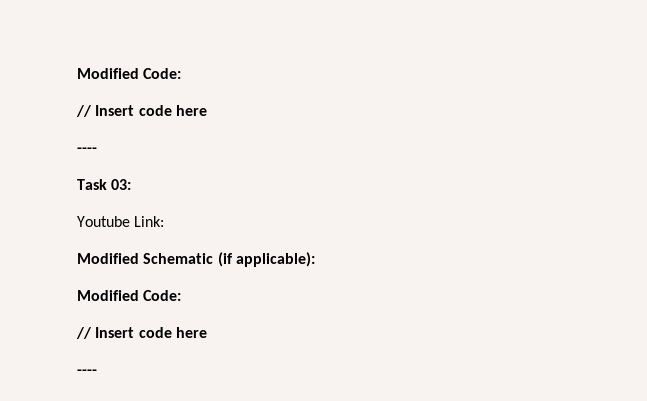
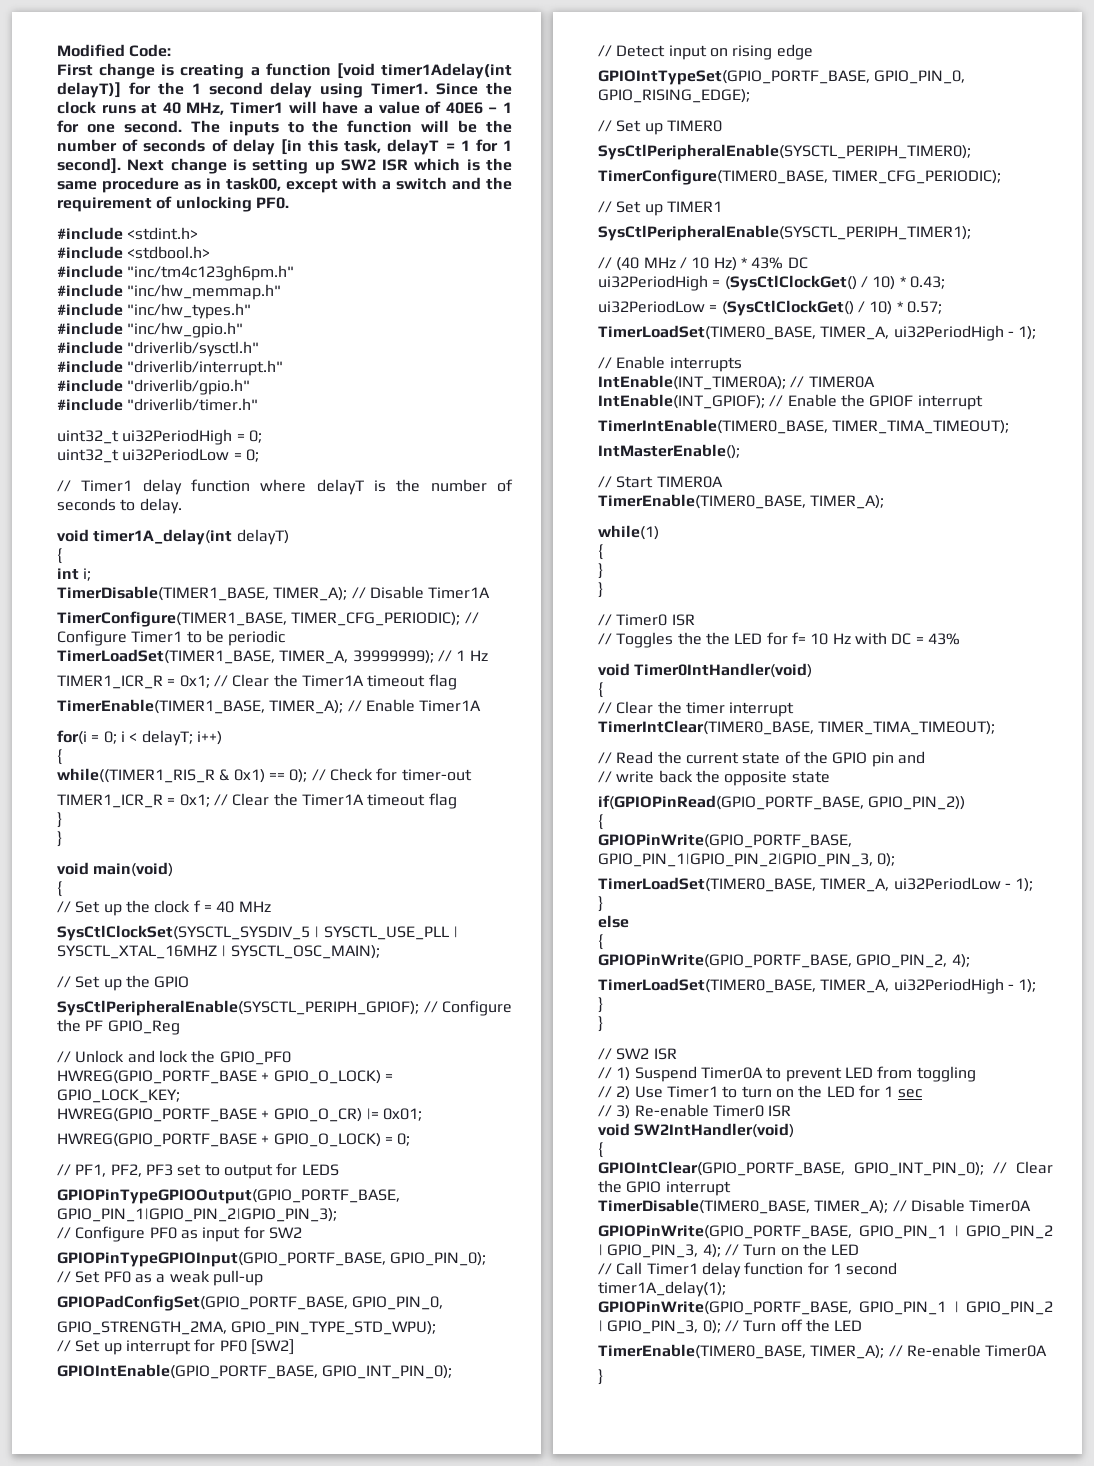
[77,68,182,79] [76,105,207,117] [77,147,97,153] [77,179,132,190] [77,216,165,227] [77,252,315,267] [77,290,182,301] [76,327,207,339] [77,369,97,375] Modified Code: // // Insert code here // ---- // Task 03: // Youtube Link: // Modified Schematic (if applicable): // Modified Code: // // Insert code here // ---- -> [57,44,172,57] [57,63,512,79] [57,82,512,98] [57,101,513,115] [57,120,512,136] [57,139,513,155] [57,158,512,174] [57,177,512,193] [57,196,289,212] [57,227,199,240] [57,246,211,259] [57,265,295,281] [57,284,282,300] [57,303,252,319] [57,322,244,338] [57,341,260,357] [57,360,284,376] [57,379,251,395] [57,398,259,411] [57,429,262,445] [57,448,259,463] [57,479,513,495] [57,498,182,514] [57,529,289,545] [57,548,62,564] [57,568,92,581] [57,586,491,601] [57,611,479,627] [57,630,286,646] [57,649,488,664] [57,674,457,690] [57,699,482,714] [57,730,222,746] [57,749,62,765] [57,768,472,783] [57,793,457,809] [57,812,62,828] [57,831,62,847] [57,862,174,877] [57,881,62,897] [57,900,271,916] [57,925,458,941] [57,945,380,959] [57,975,190,991] [57,1000,512,1016] [57,1019,180,1035] [57,1050,291,1065] [57,1070,393,1084] [57,1089,180,1103] [57,1108,423,1122] [57,1133,411,1147] [57,1163,339,1179] [57,1189,400,1204] [57,1208,337,1222] [57,1226,302,1242] [57,1252,487,1267] [57,1270,263,1286] [57,1295,444,1311] [57,1321,437,1335] [57,1339,294,1355] [57,1364,453,1379] [598,44,813,60] [598,70,966,85] [598,89,750,103] [598,120,722,135] [598,144,971,160] [598,169,1002,185] [598,201,722,216] [598,225,971,241] [598,257,808,271] [598,275,945,291] [598,300,942,316] [598,325,1037,341] [598,356,742,372] [598,375,875,390] [598,394,983,410] [598,419,1010,434] [598,444,740,459] [598,476,723,488] [598,494,885,509] [598,525,659,540] [598,544,603,560] [598,563,603,579] [598,582,603,598] [598,614,695,626] [598,632,960,648] [598,663,813,678] [598,682,603,698] [598,701,795,717] [598,720,996,735] [598,751,925,767] [598,770,830,786] [598,795,966,810] [598,814,603,830] [598,834,852,848] [598,853,896,867] [598,877,1034,892] [598,896,603,912] [598,915,629,928] [598,934,603,950] [598,954,970,968] [598,978,1037,994] [598,997,603,1013] [598,1016,603,1032] [598,1048,677,1060] [598,1066,976,1082] [598,1085,922,1100] [598,1104,792,1119] [598,1123,795,1138] [598,1142,603,1158] [598,1161,1053,1176] [598,1180,731,1196] [598,1199,1032,1214] [598,1225,1053,1239] [598,1243,860,1258] [598,1262,898,1278] [598,1281,726,1297] [598,1301,1053,1315] [598,1319,863,1334] [598,1344,1048,1359] [598,1369,603,1385] Modified Code: // First change is creating a function [void timer1Adelay(int delayT)] for the 1 second delay using Timer1. Since the clock runs at 40 MHz, Timer1 will have a value of 40E6 – 1 for one second. The inputs to the function will be the number of seconds of delay [in this task, delayT = 1 for 1 second]. Next change is setting up SW2 ISR which is the same procedure as in task00, except with a switch and the requirement of unlocking PF0. // #include <stdint.h> // #include <stdbool.h> // #include "inc/tm4c123gh6pm.h" // #include "inc/hw_memmap.h" // #include "inc/hw_types.h" // #include "inc/hw_gpio.h" // #include "driverlib/sysctl.h" // #include "driverlib/interrupt.h" // #include "driverlib/gpio.h" // #include "driverlib/timer.h" // uint32_t ui32PeriodHigh = 0; // uint32_t ui32PeriodLow = 0; // // Timer1 delay function where delayT is the number of seconds to delay. // void timer1A_delay(int delayT) // { // int i; // TimerDisable(TIMER1_BASE, TIMER_A); // Disable Timer1A // TimerConfigure(TIMER1_BASE, TIMER_CFG_PERIODIC); // Configure Timer1 to be periodic // TimerLoadSet(TIMER1_BASE, TIMER_A, 39999999); // 1 Hz // TIMER1_ICR_R = 0x1; // Clear the Timer1A timeout flag // TimerEnable(TIMER1_BASE, TIMER_A); // Enable Timer1A // for(i = 0; i < delayT; i++) // { // while((TIMER1_RIS_R & 0x1) == 0); // Check for timer-out // TIMER1_ICR_R = 0x1; // Clear the Timer1A timeout flag // } // } // void main(void) // { // // Set up the clock f = 40 MHz // SysCtlClockSet(SYSCTL_SYSDIV_5 | SYSCTL_USE_PLL | SYSCTL_XTAL_16MHZ | SYSCTL_OSC_MAIN); // // Set up the GPIO // SysCtlPeripheralEnable(SYSCTL_PERIPH_GPIOF); // Configure the PF GPIO_Reg // // Unlock and lock the GPIO_PF0 // HWREG(GPIO_PORTF_BASE + GPIO_O_LOCK) = GPIO_LOCK_KEY; // HWREG(GPIO_PORTF_BASE + GPIO_O_CR) |= 0x01; // HWREG(GPIO_PORTF_BASE + GPIO_O_LOCK) = 0; // // PF1, PF2, PF3 set to output for LEDS // GPIOPinTypeGPIOOutput(GPIO_PORTF_BASE, GPIO_PIN_1|GPIO_PIN_2|GPIO_PIN_3); // // Configure PF0 as input for SW2 // GPIOPinTypeGPIOInput(GPIO_PORTF_BASE, GPIO_PIN_0); // // Set PF0 as a weak pull-up // GPIOPadConfigSet(GPIO_PORTF_BASE, GPIO_PIN_0, // GPIO_STRENGTH_2MA, GPIO_PIN_TYPE_STD_WPU); // // Set up interrupt for PF0 [SW2] // GPIOIntEnable(GPIO_PORTF_BASE, GPIO_INT_PIN_0); // // Detect input on rising edge // GPIOIntTypeSet(GPIO_PORTF_BASE, GPIO_PIN_0, GPIO_RISING_EDGE); // // Set up TIMER0 // SysCtlPeripheralEnable(SYSCTL_PERIPH_TIMER0); // TimerConfigure(TIMER0_BASE, TIMER_CFG_PERIODIC); // // Set up TIMER1 // SysCtlPeripheralEnable(SYSCTL_PERIPH_TIMER1); // // (40 MHz / 10 Hz) * 43% DC // ui32PeriodHigh = (SysCtlClockGet() / 10) * 0.43; // ui32PeriodLow = (SysCtlClockGet() / 10) * 0.57; // TimerLoadSet(TIMER0_BASE, TIMER_A, ui32PeriodHigh - 1); // // Enable interrupts // IntEnable(INT_TIMER0A); // TIMER0A // IntEnable(INT_GPIOF); // Enable the GPIOF interrupt // TimerIntEnable(TIMER0_BASE, TIMER_TIMA_TIMEOUT); // IntMasterEnable(); // // Start TIMER0A // TimerEnable(TIMER0_BASE, TIMER_A); // while(1) // { // } // } // // Timer0 ISR // // Toggles the the LED for f= 10 Hz with DC = 43% // void Timer0IntHandler(void) // { // // Clear the timer interrupt // TimerIntClear(TIMER0_BASE, TIMER_TIMA_TIMEOUT); // // Read the current state of the GPIO pin and // // write back the opposite state // if(GPIOPinRead(GPIO_PORTF_BASE, GPIO_PIN_2)) // { // GPIOPinWrite(GPIO_PORTF_BASE, GPIO_PIN_1|GPIO_PIN_2|GPIO_PIN_3, 0); // TimerLoadSet(TIMER0_BASE, TIMER_A, ui32PeriodLow - 1); // } // else // { // GPIOPinWrite(GPIO_PORTF_BASE, GPIO_PIN_2, 4); // TimerLoadSet(TIMER0_BASE, TIMER_A, ui32PeriodHigh - 1); // } // } // // SW2 ISR // // 1) Suspend Timer0A to prevent LED from toggling // // 2) Use Timer1 to turn on the LED for 1 sec // // 3) Re-enable Timer0 ISR // void SW2IntHandler(void) // { // GPIOIntClear(GPIO_PORTF_BASE, GPIO_INT_PIN_0); // Clear the GPIO interrupt // TimerDisable(TIMER0_BASE, TIMER_A); // Disable Timer0A // GPIOPinWrite(GPIO_PORTF_BASE, GPIO_PIN_1 | GPIO_PIN_2 | GPIO_PIN_3, 4); // Turn on the LED // // Call Timer1 delay function for 1 second // timer1A_delay(1); // GPIOPinWrite(GPIO_PORTF_BASE, GPIO_PIN_1 | GPIO_PIN_2 | GPIO_PIN_3, 0); // Turn off the LED // TimerEnable(TIMER0_BASE, TIMER_A); // Re-enable Timer0A // }

